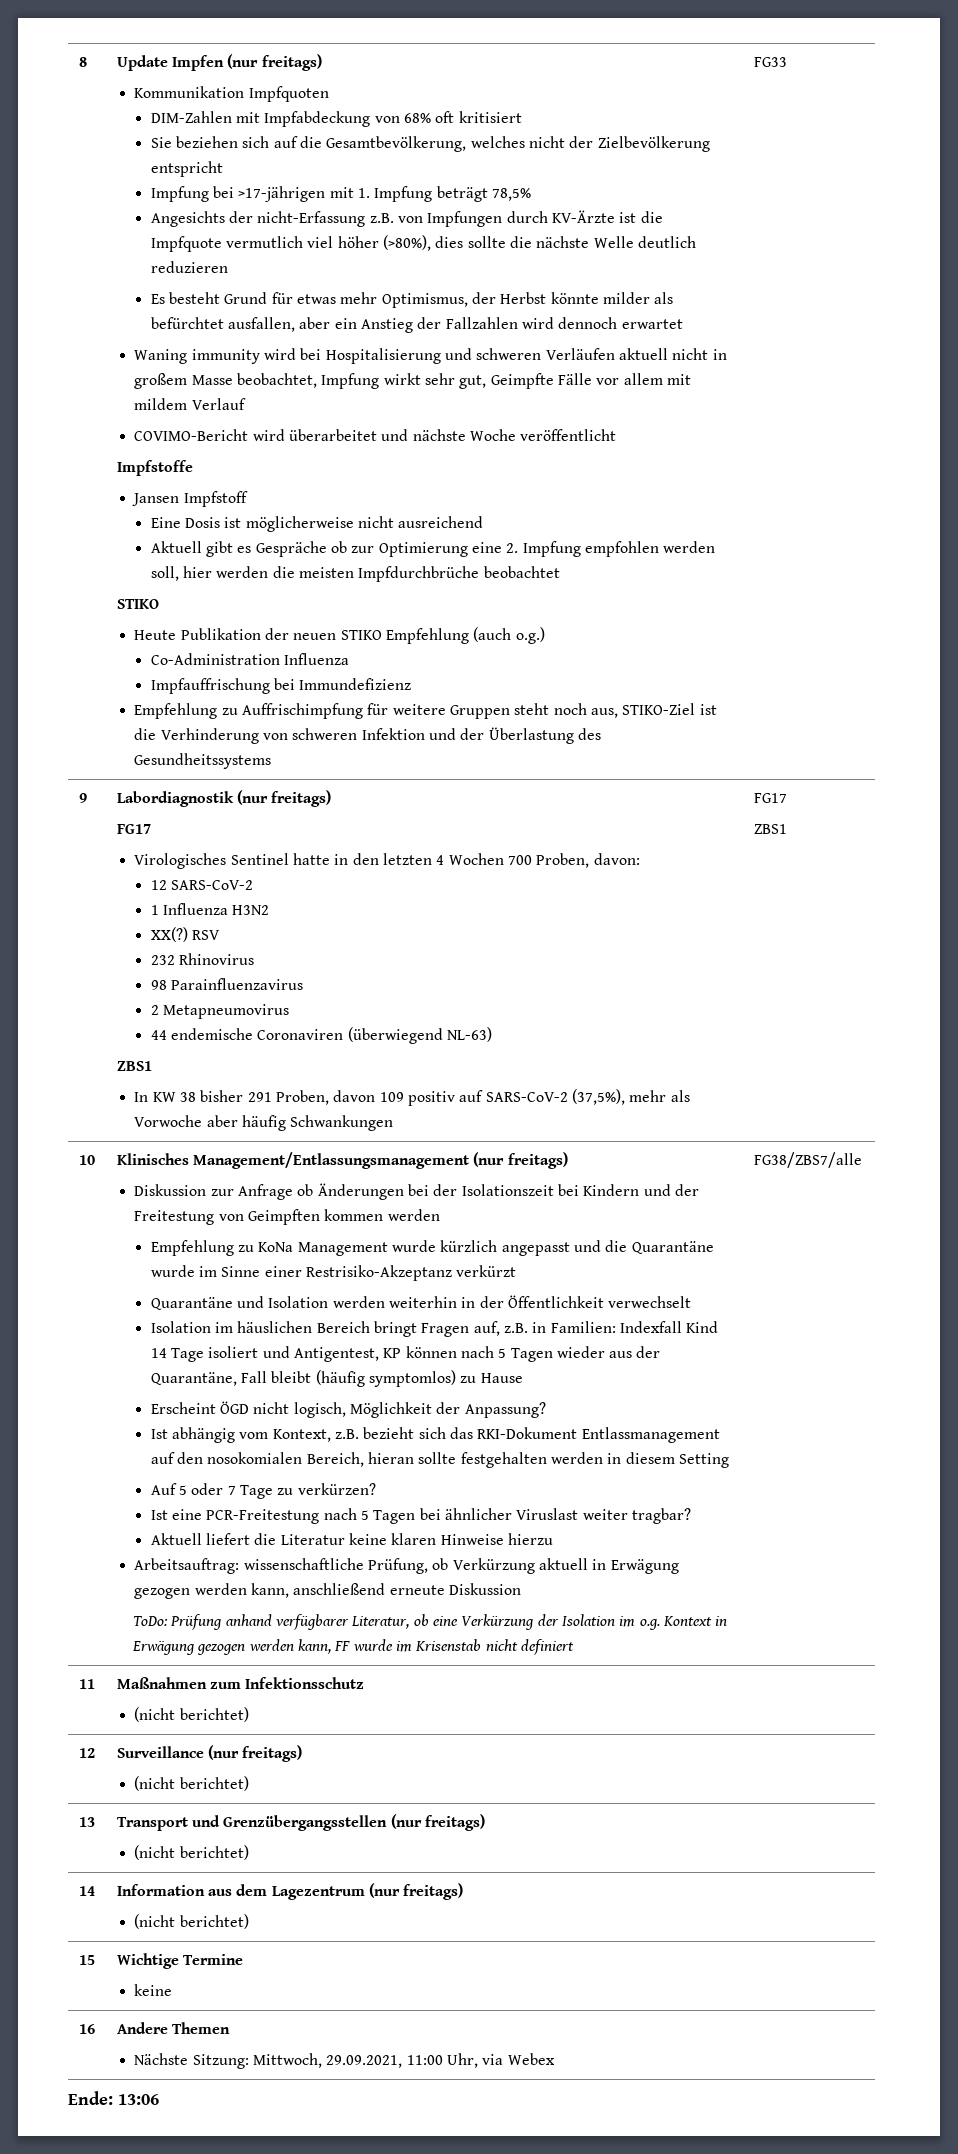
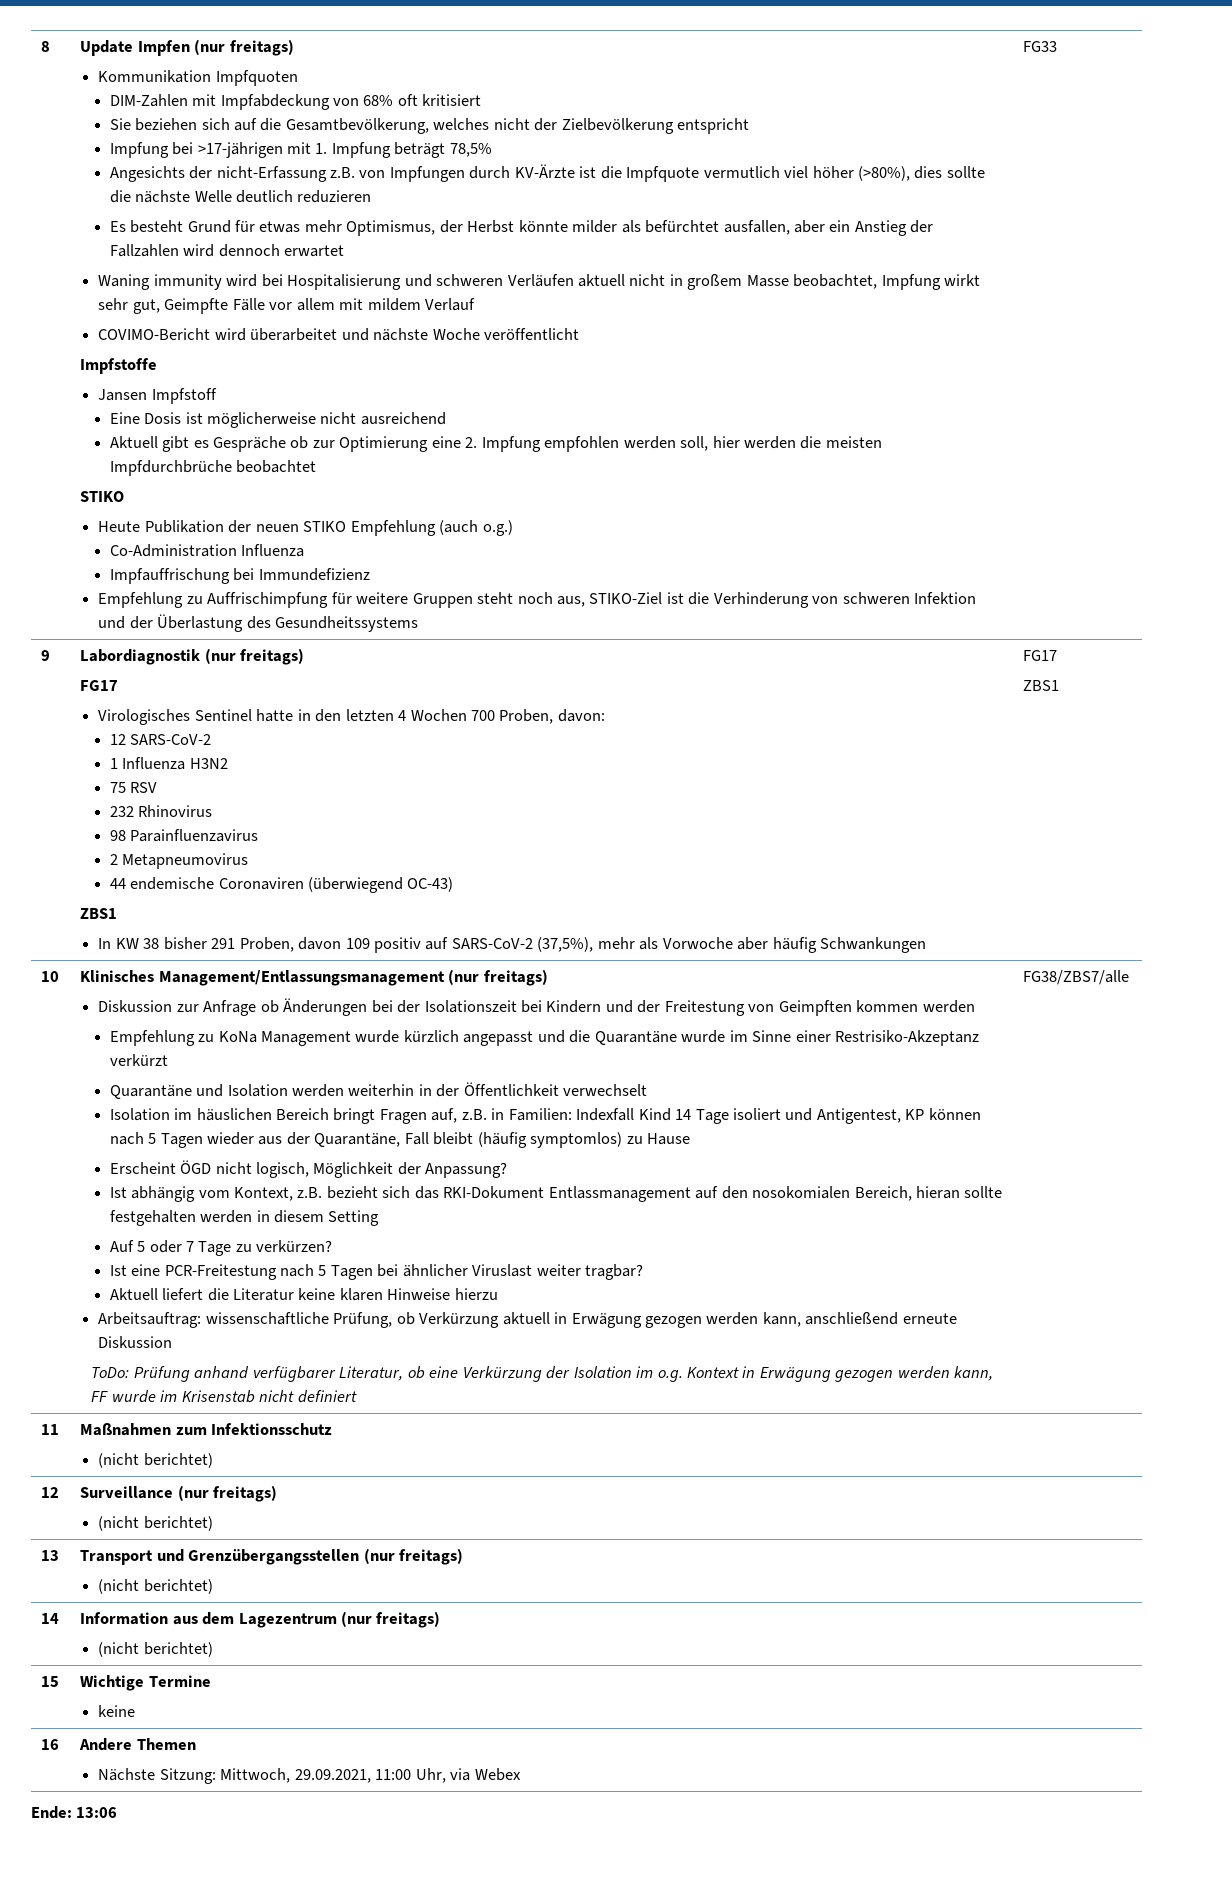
[150,927,188,942] XX(?) -> [109,782,126,793] 75
[446,1027,492,1042] NL-63) -> [407,877,454,892] OC-43)

